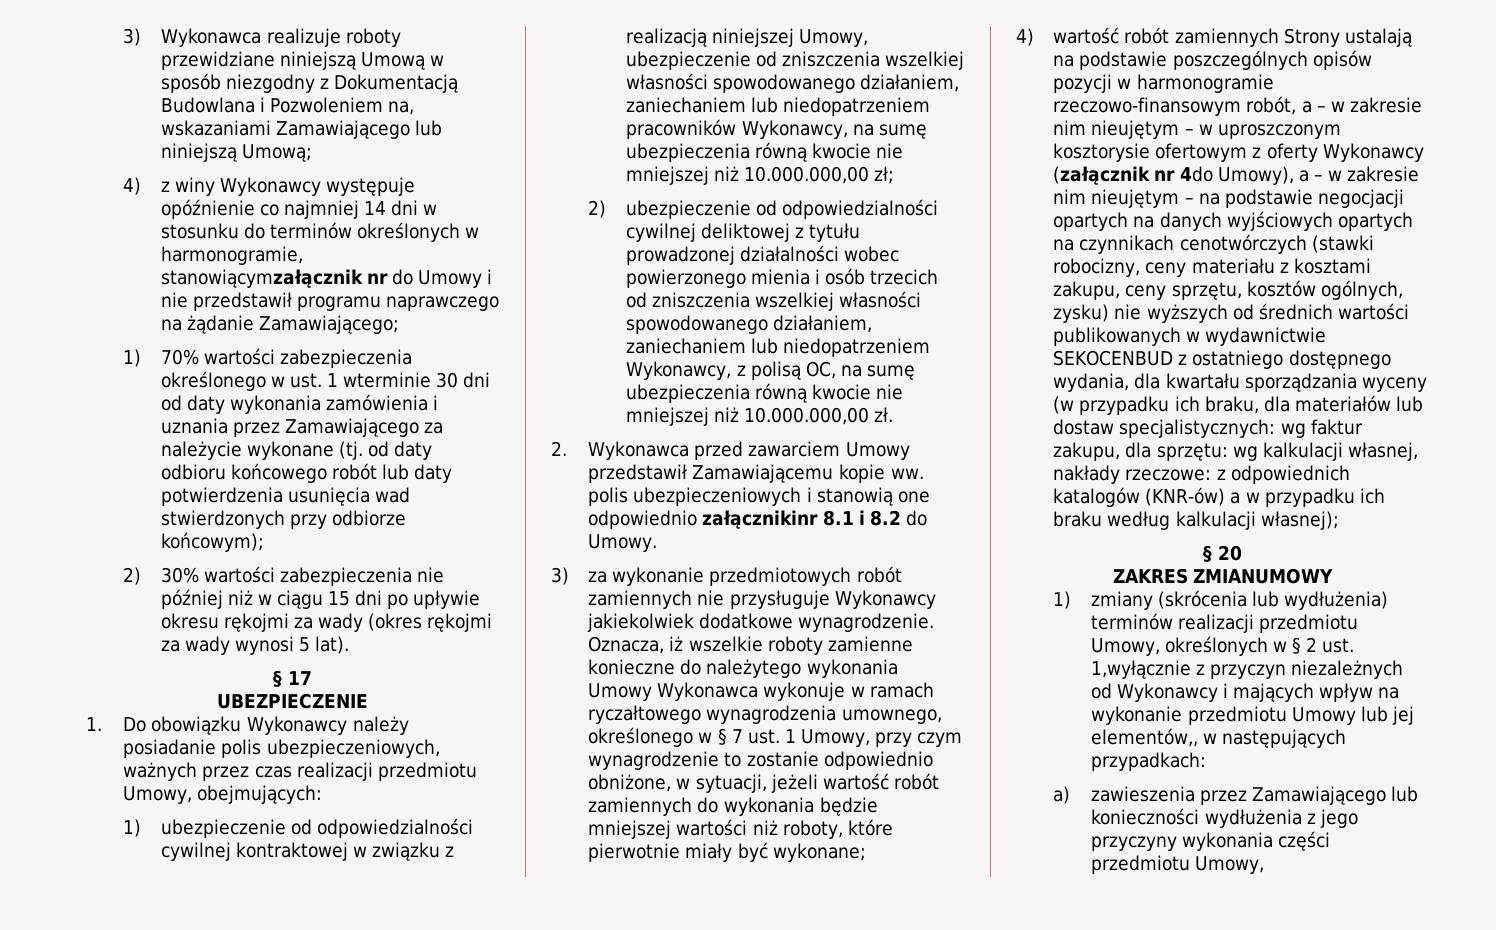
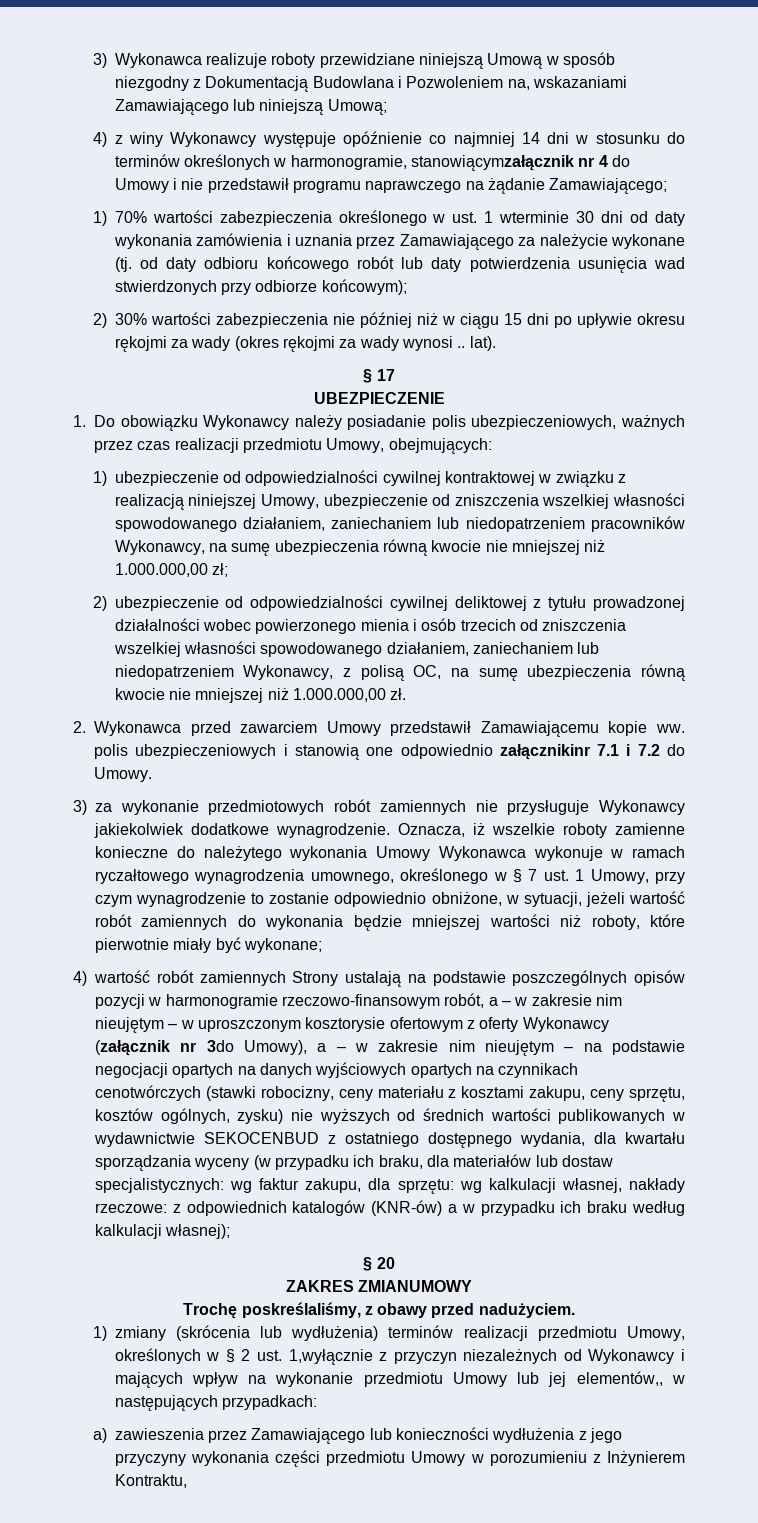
(388, 278) none -> [598,155,608,167] 4
[298,637,310,652] 5 -> [457,346,466,348] ..
[743,166,869,184] 10.000.000,00 -> [114,563,208,577] 1.000.000,00
[743,407,869,425] 10.000.000,00 -> [292,688,386,702] 1.000.000,00
[822,510,901,526] 8.1 i 8.2 -> [597,744,660,756] 7.1 i 7.2
[1179,166,1213,182] 4do -> [206,1040,234,1052] 3do
(1334, 576) none -> [183,1302,575,1319] // Trochę poskreślaliśmy, z obawy przed nadużyciem.
[1194,856,1264,874] Umowy, -> [411,1451,685,1466] [114,1474,187,1488] Umowy w porozumieniu z Inżynierem Kontraktu,

